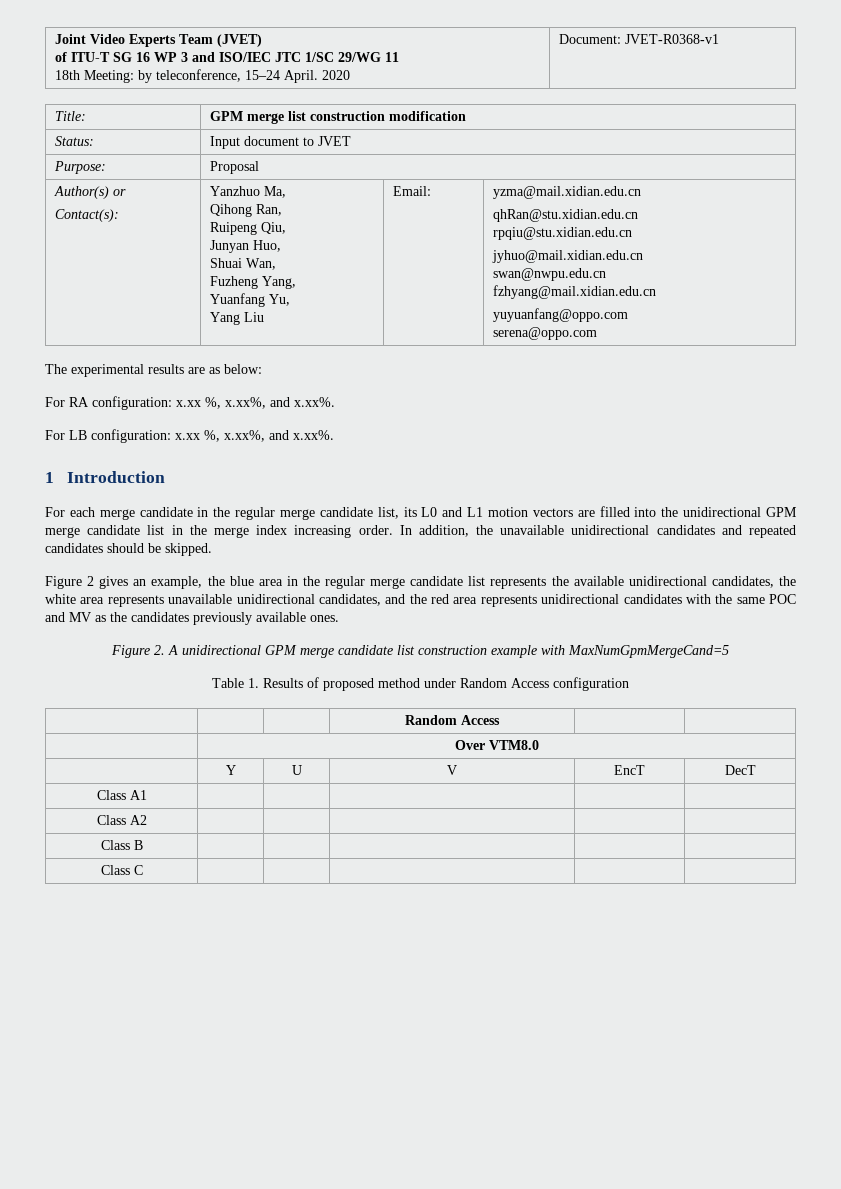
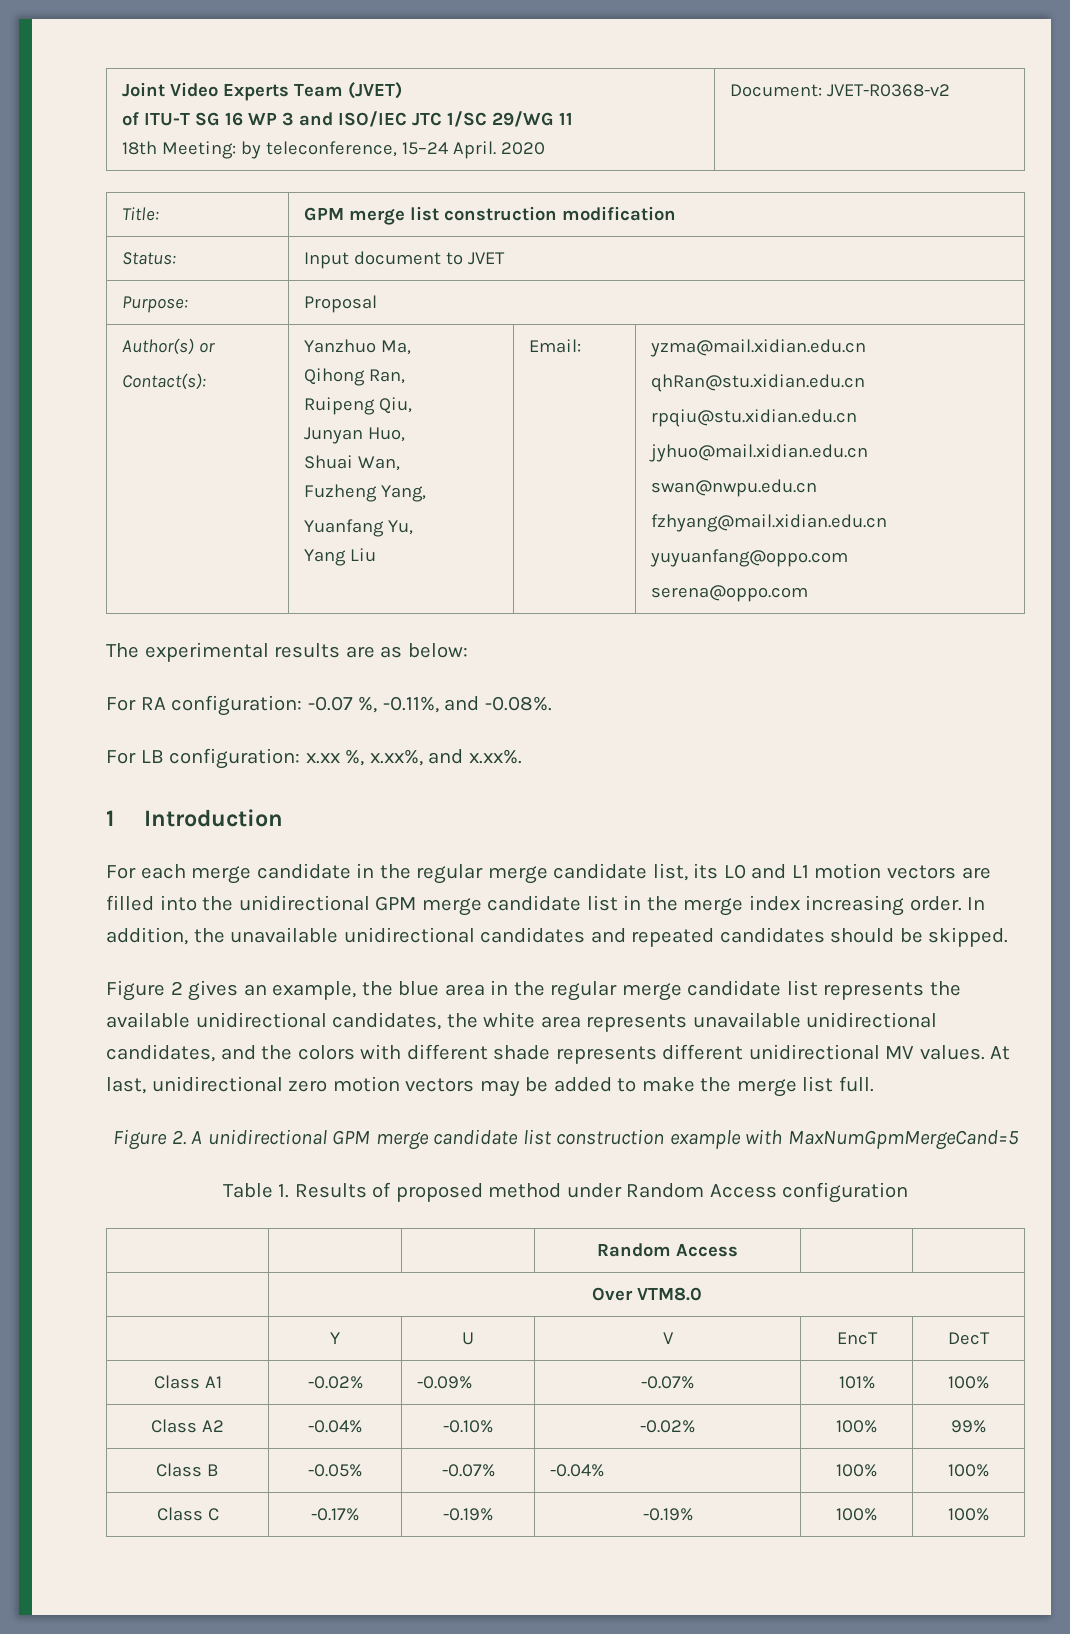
[625,34,720,44] JVET-R0368-v1 -> [826,84,950,97] JVET-R0368-v2
[176,397,335,409] x.xx %, x.xx%, and x.xx%. -> [307,696,552,713] -0.07 %, -0.11%, and -0.08%.
[431,594,796,607] [45,612,339,625] red area represents unidirectional candidates with the same POC and MV as the candidates previously available ones. -> [297,1044,1011,1064] [106,1076,874,1097] colors with different shade represents different unidirectional MV values. At last, unidirectional zero motion vectors may be added to make the merge list full.
[96,815,147,825] [100,840,143,850] [100,865,143,875] | | | | // Class A2 | | | | | // Class B | | | | | // Class C | | | | | -> [307,1376,363,1389] [416,1376,472,1389] [641,1376,694,1389] [838,1376,875,1389] [948,1376,989,1389] [151,1419,224,1433] [308,1420,362,1433] [443,1420,493,1433] [640,1420,695,1433] [836,1420,877,1433] [951,1420,986,1433] [156,1463,219,1477] [308,1464,362,1477] [441,1464,495,1477] [549,1464,604,1477] [836,1464,877,1477] [948,1464,989,1477] [156,1507,219,1521] [311,1508,359,1521] [443,1508,493,1521] [642,1508,693,1521] [836,1508,877,1521] [948,1508,989,1521] -0.02% | -0.09% | -0.07% | 101% | 100% // Class A2 | -0.04% | -0.10% | -0.02% | 100% | 99% // Class B | -0.05% | -0.07% | -0.04% | 100% | 100% // Class C | -0.17% | -0.19% | -0.19% | 100% | 100%

